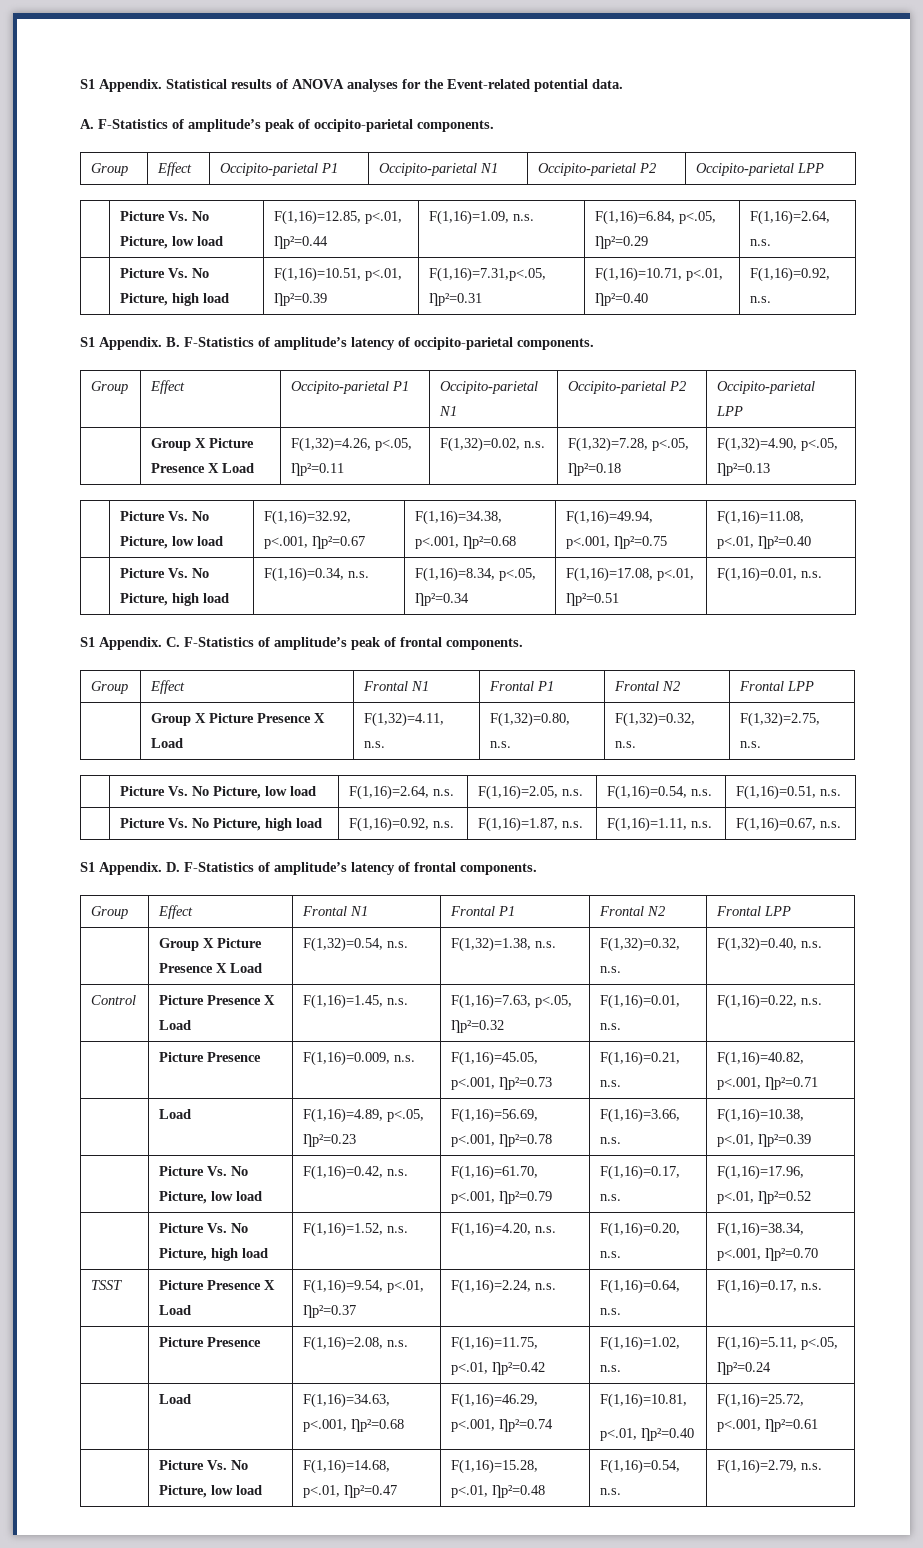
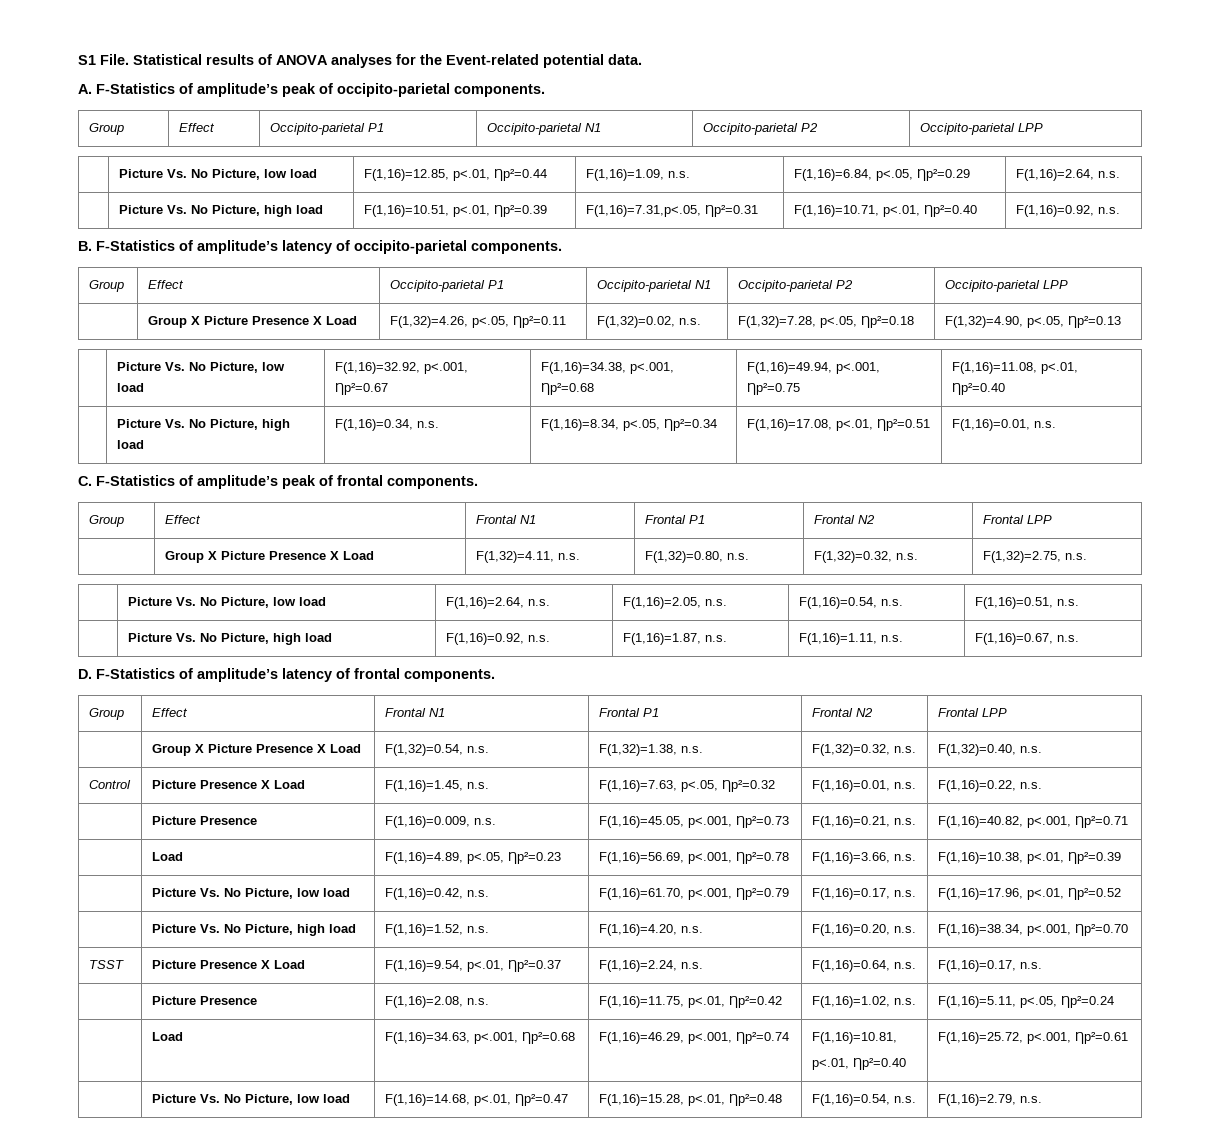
[80,79,162,92] S1 Appendix. -> [78,54,129,65] S1 File.
[80,337,162,350] S1 Appendix. -> (1120, 210) none
[80,637,162,650] S1 Appendix. -> (1056, 424) none
[80,862,162,875] S1 Appendix. -> (1079, 638) none

